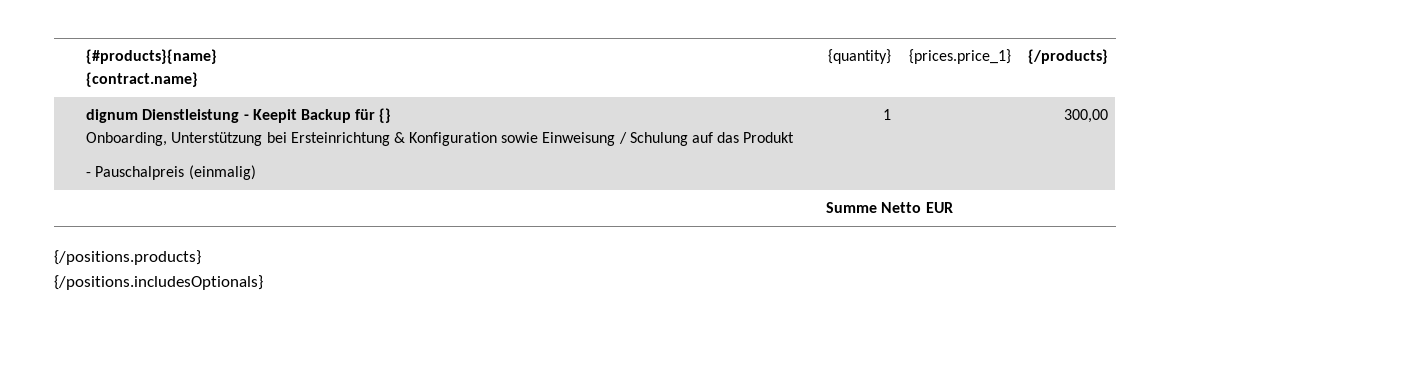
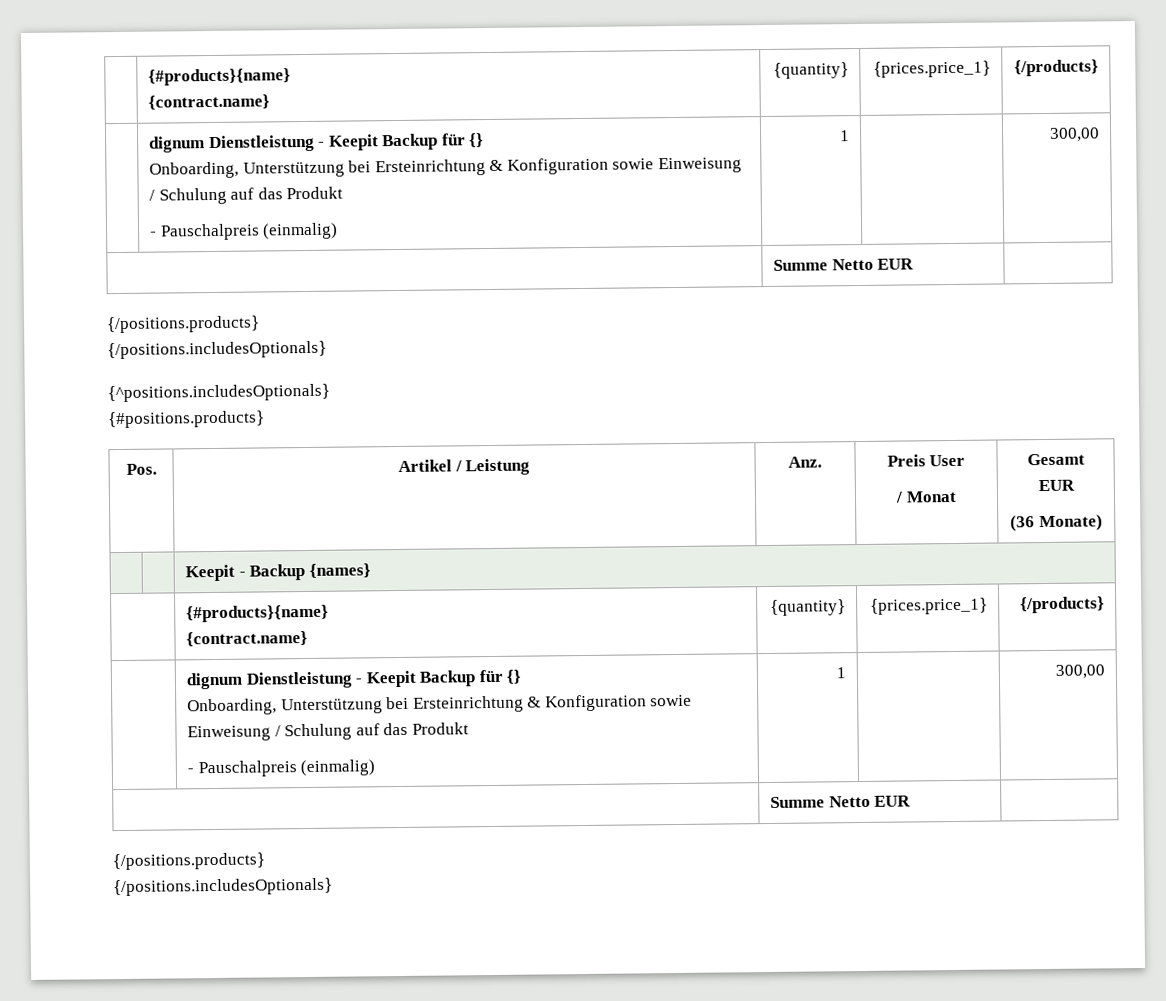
(263, 282) none -> [107,383,330,403] [108,410,265,429] [125,463,157,475] [397,458,531,476] [788,456,822,468] [886,454,966,467] [895,490,957,503] [1026,453,1085,466] [1037,479,1075,492] [1010,514,1103,532] [184,563,371,582] [185,604,329,623] [185,630,308,647] [770,599,847,616] [870,597,989,615] [1020,596,1106,614] [185,669,522,690] [186,694,693,716] [186,722,469,742] [186,759,376,778] [836,667,847,679] [1055,664,1106,679] [769,795,912,809] [112,852,265,871] [113,877,333,897] // {^positions.includesOptionals} // {#positions.products} // Pos. | Artikel / Leistung | Anz. | Preis User // / Monat | Gesamt EUR // (36 Monate) // | | Keepit - Backup {names} // | {#products}{name} // {contract.name} | {quantity} | {prices.price_1} | {/products} // | dignum Dienstleistung - Keepit Backup für {} // Onboarding, Unterstützung bei Ersteinrichtung & Konfiguration sowie Einweisung / Schulung auf das Produkt // - Pauschalpreis (einmalig) | 1 | | 300,00 // | Summe Netto EUR | // {/positions.products} // {/positions.includesOptionals}

